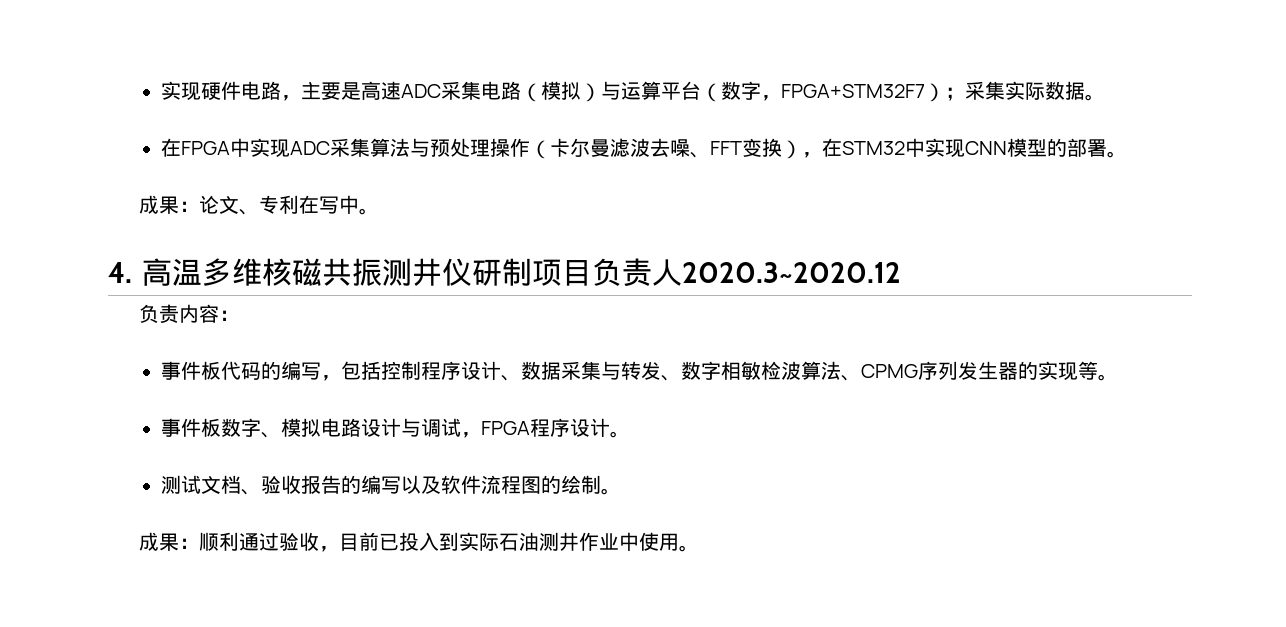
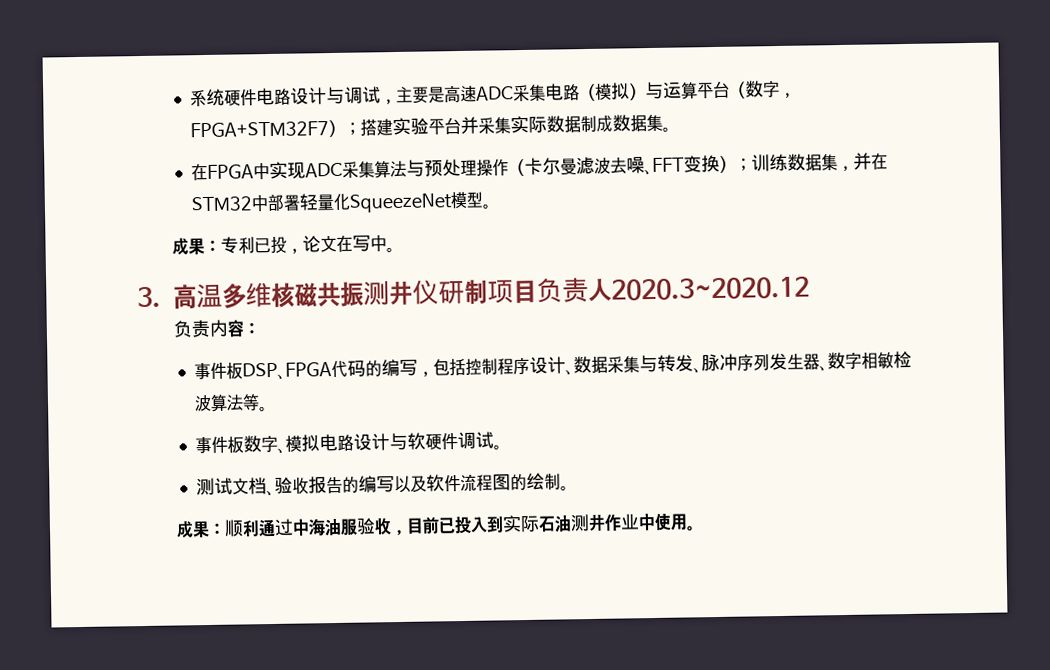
[161,81,202,101] 实现 -> [189,88,225,108] 系统
(282, 90) none -> [289,86,381,105] 设计与调试
(966, 94) none -> [359,116,479,137] 搭建实验平台并
(1086, 90) none -> [579,113,663,133] 制成数据集
[802,138,1128,158] [139,195,300,215] ，在STM32中实现CNN模型的部署。 // 成果：论文、专利 -> [734,152,888,172] [190,191,492,213] [171,234,337,256] ；训练数据集，并在STM32中部署轻量化SqueezeNet模型。 // 成果：专利已投，论文
[108,262,132,283] 4. -> [137,286,161,309] 3.
(222, 370) none -> [241,362,332,380] DSP、FPGA
[681,361,1079,381] 数字相敏检波算法、CPMG序列发生器的实现 -> [700,350,912,372] [193,393,244,412] 脉冲序列发生器、数字相敏检波算法
[421,418,611,438] 调试，FPGA程序设计 -> [406,431,494,450] 软硬件调试
(280, 541) none -> [291,517,358,537] 中海油服

